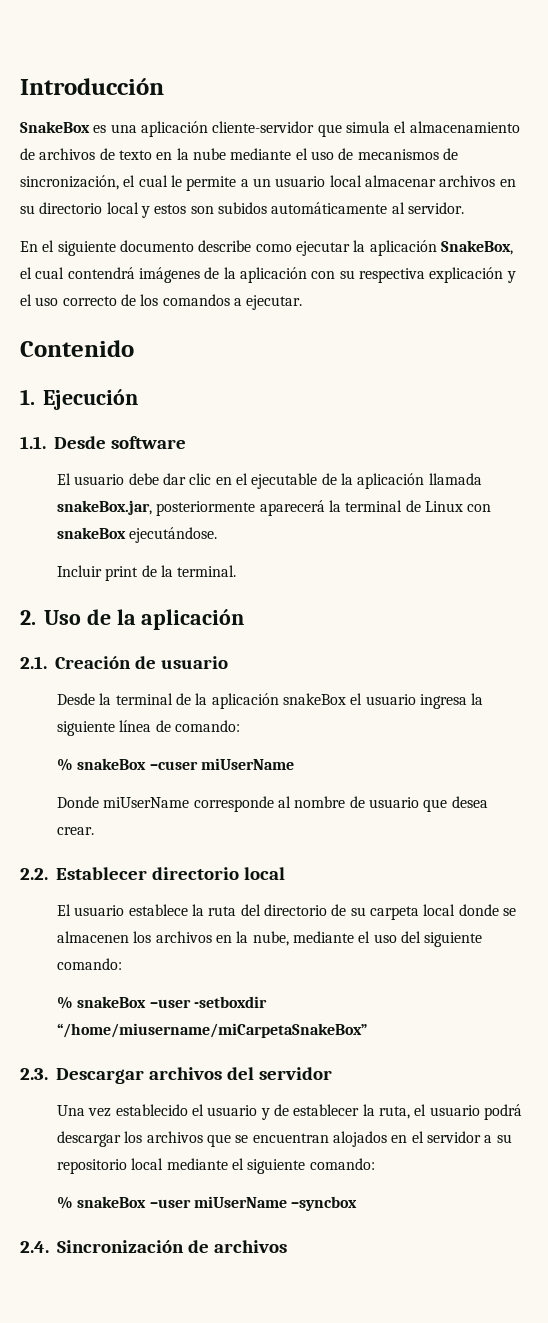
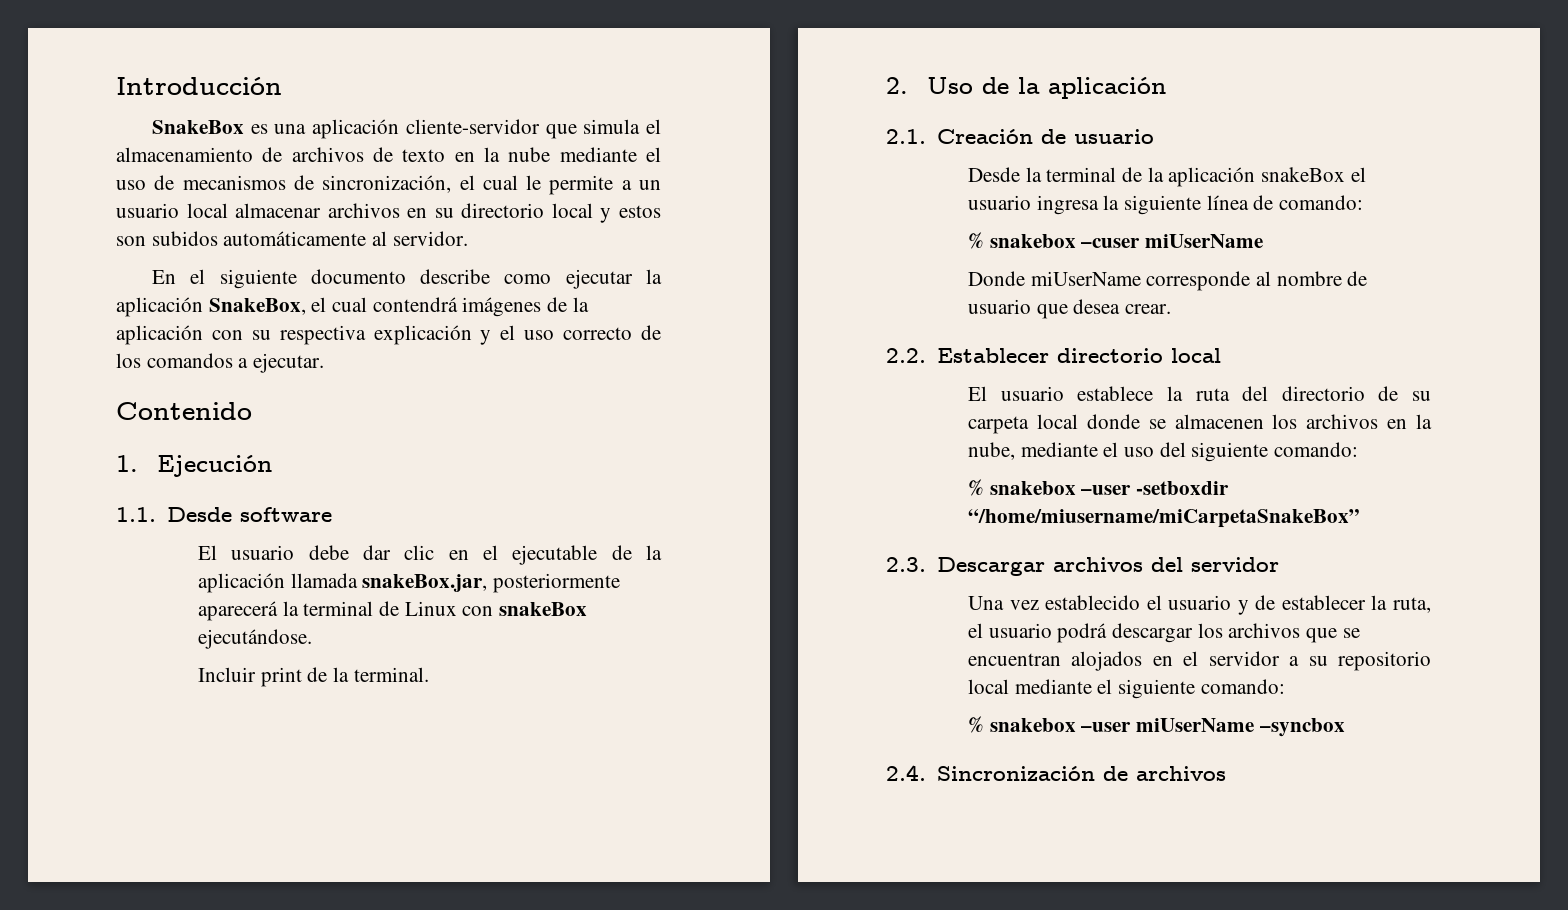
[77,758,147,770] snakeBox -> [989,234,1076,248] snakebox
[77,996,147,1008] snakeBox -> [989,481,1076,495] snakebox
[77,1196,147,1208] snakeBox -> [989,718,1076,732] snakebox

